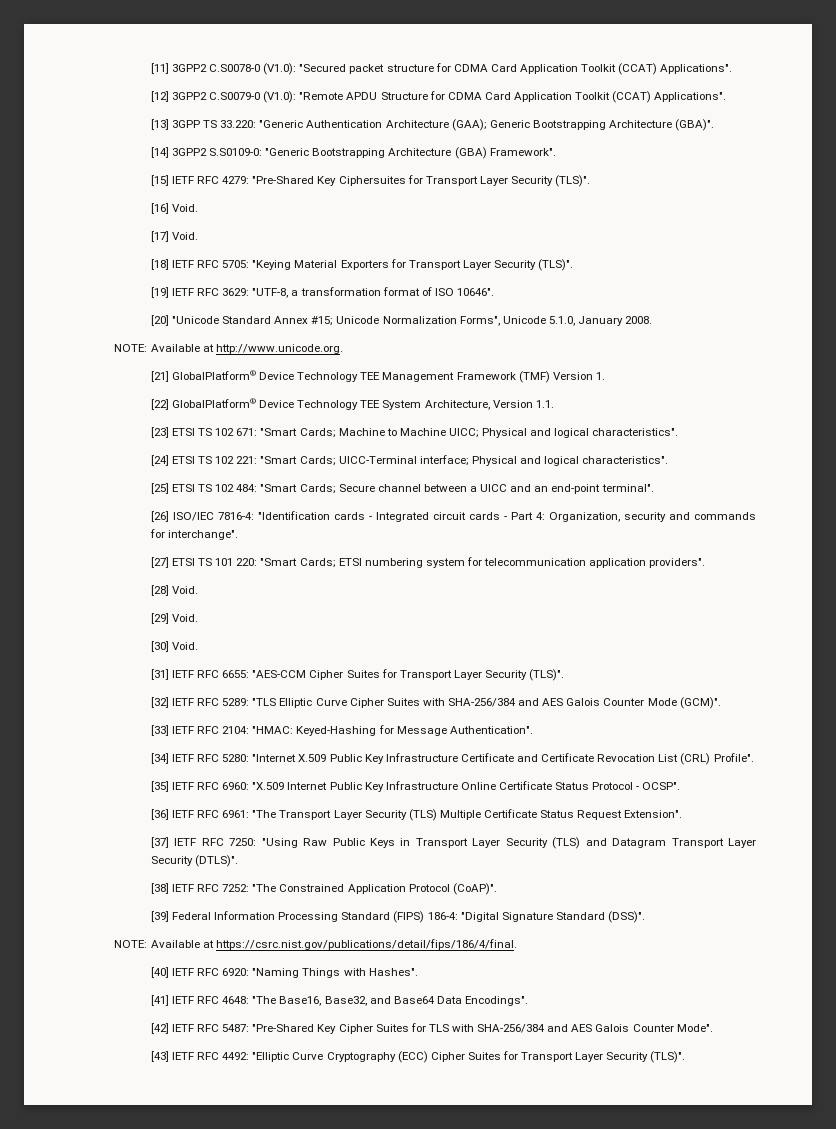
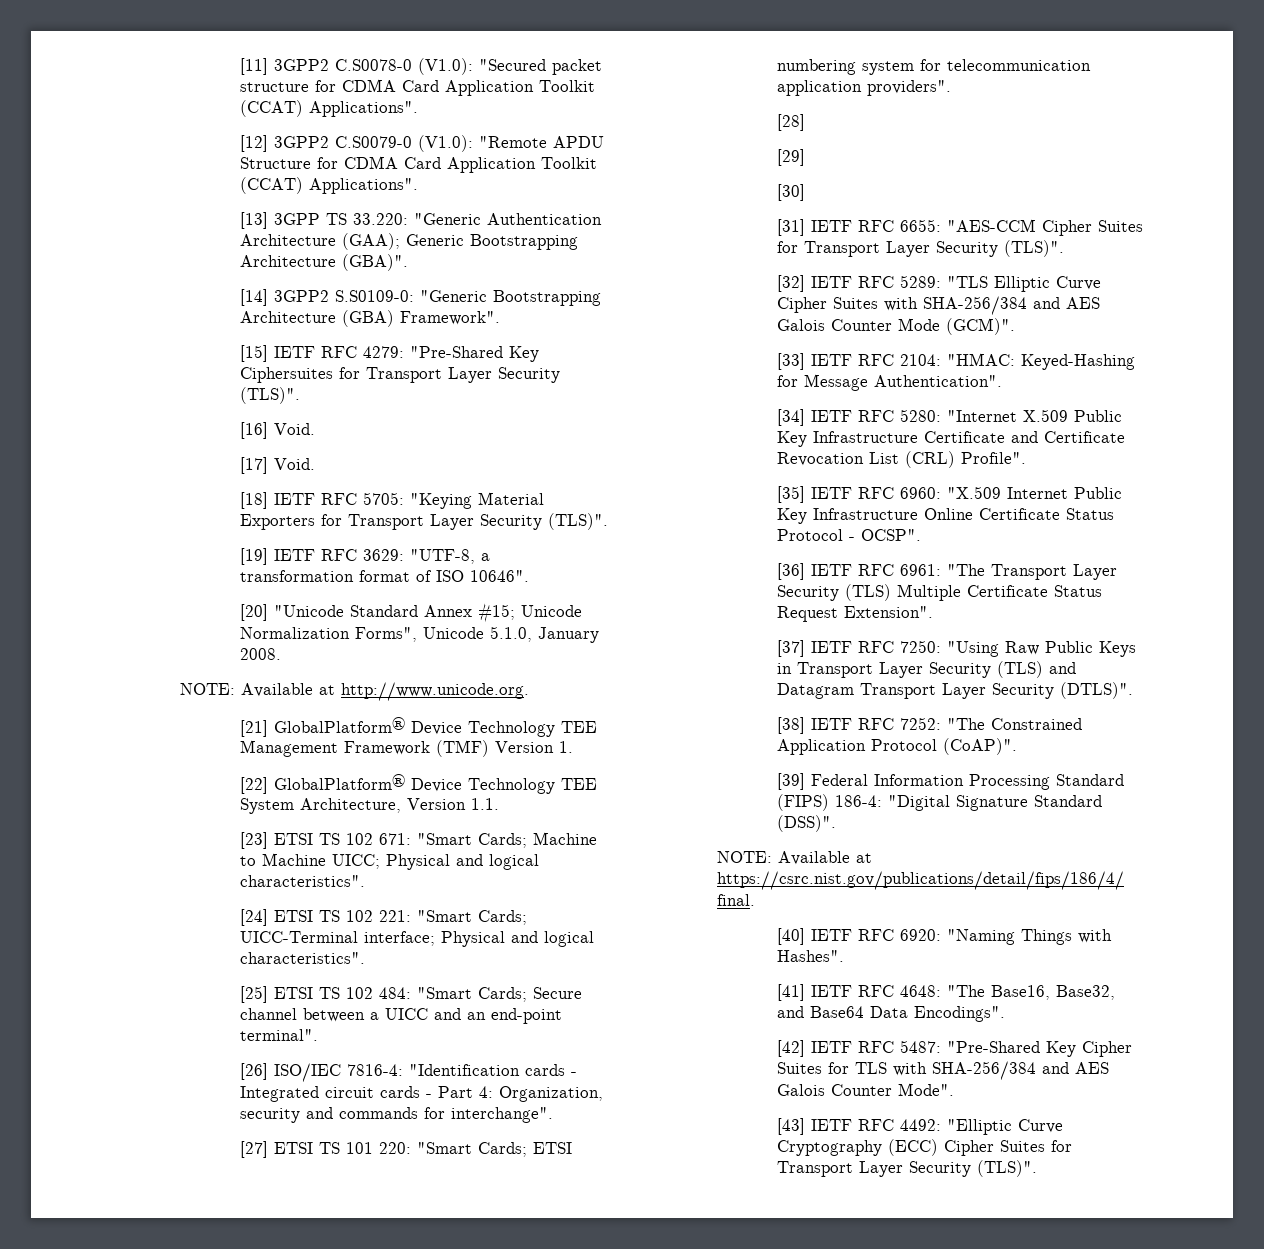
[172,586,199,594] Void. -> (805, 122) none
[172,614,199,622] Void. -> (805, 157) none
[172,642,199,650] Void. -> (805, 192) none

